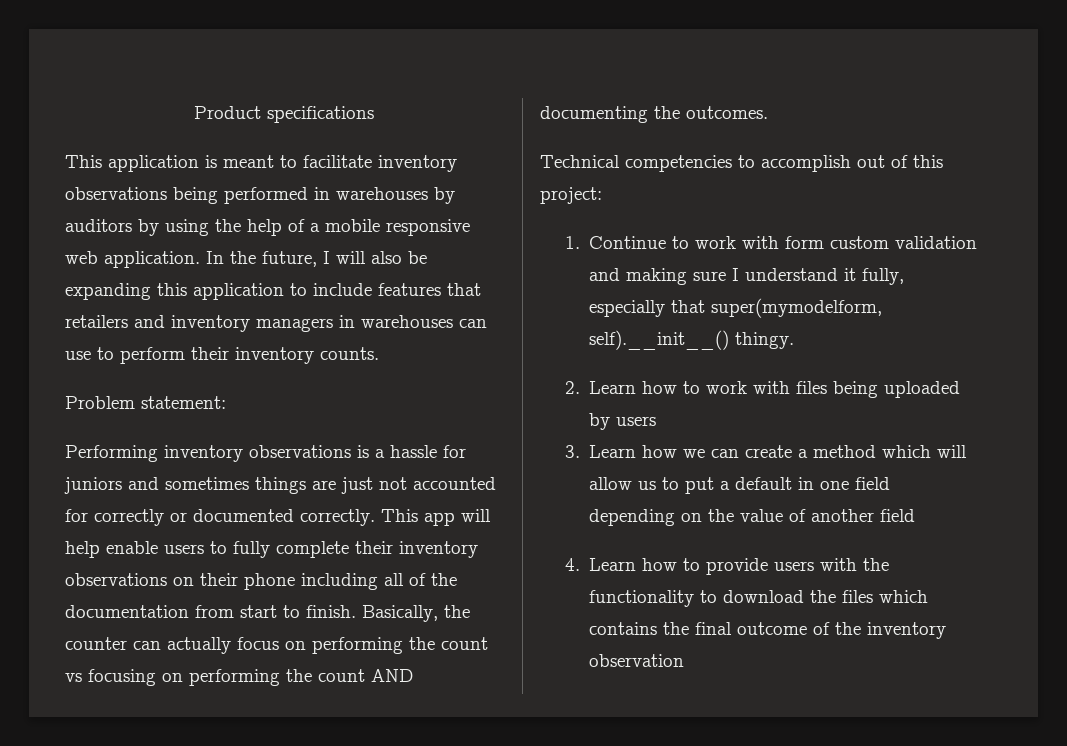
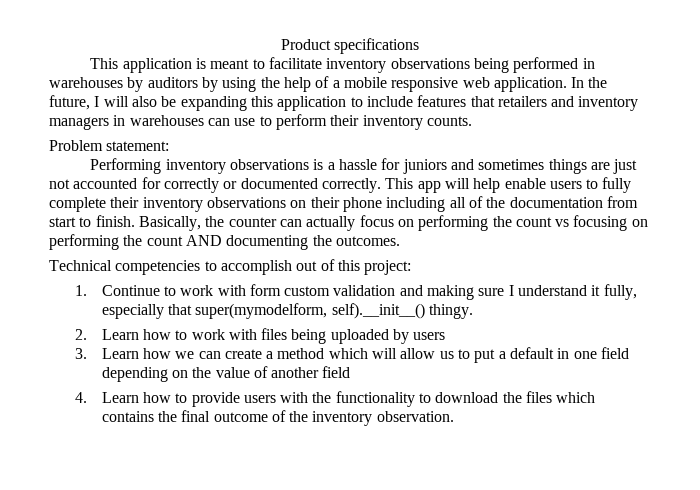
[589,654,685,667] observation -> [376,411,454,422] observation.

